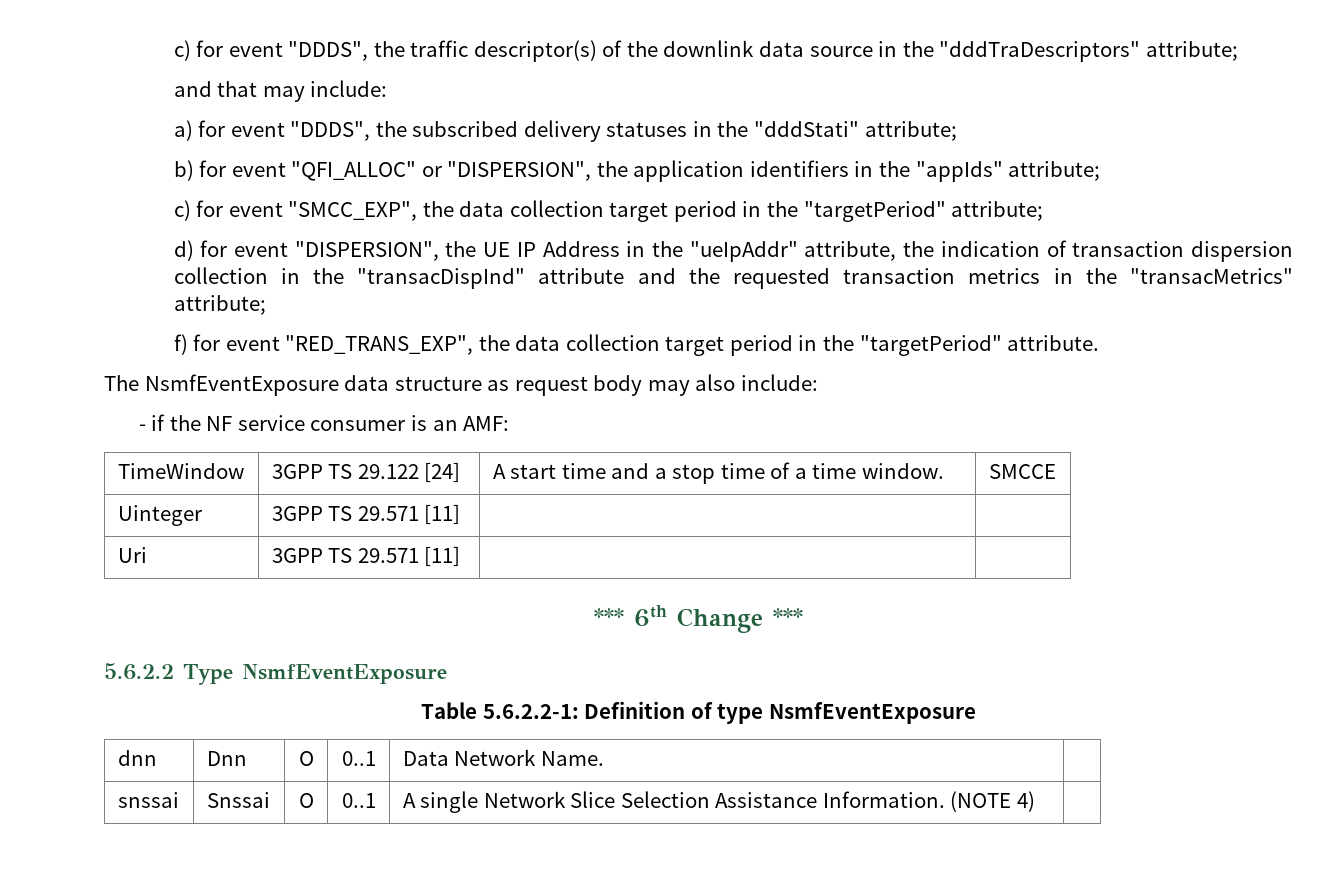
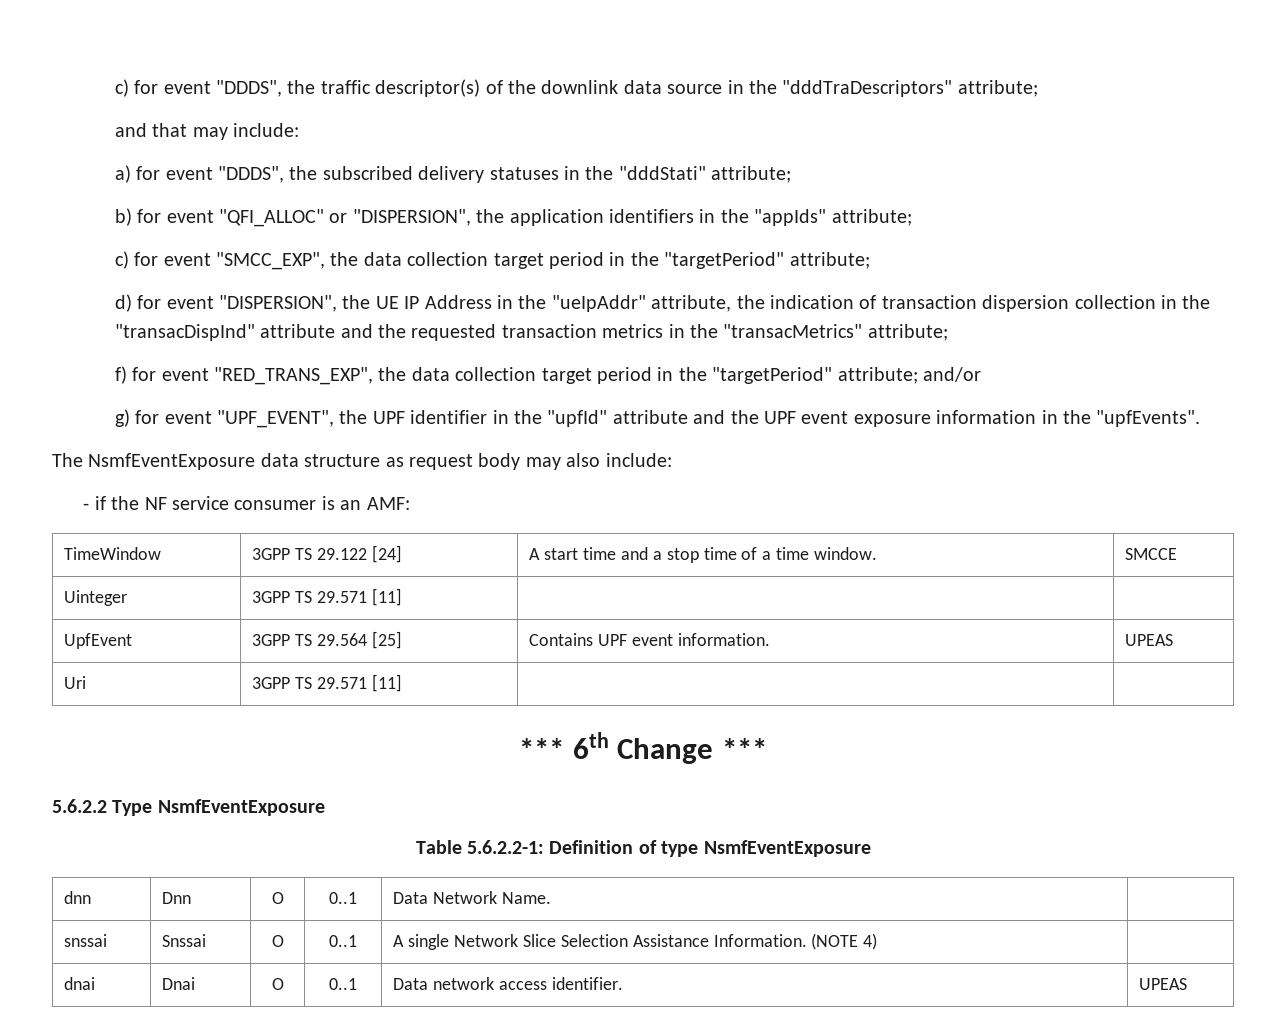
[1007,335,1100,351] attribute. -> [837,367,981,384] [114,409,1201,428] attribute; and/or // g) for event "UPF_EVENT", the UPF identifier in the "upfId" attribute and the UPF event exposure information in the "upfEvents".
(461, 514) none -> [64,633,133,649] [252,631,402,649] [529,633,770,646] [1125,634,1174,646] // UpfEvent | 3GPP TS 29.564 [25] | Contains UPF event information. | UPEAS
(1035, 801) none -> [64,977,96,990] [162,977,196,990] [271,978,284,990] [329,978,357,990] [393,977,623,990] [1139,978,1188,990] // dnai | Dnai | O | 0..1 | Data network access identifier. | UPEAS

